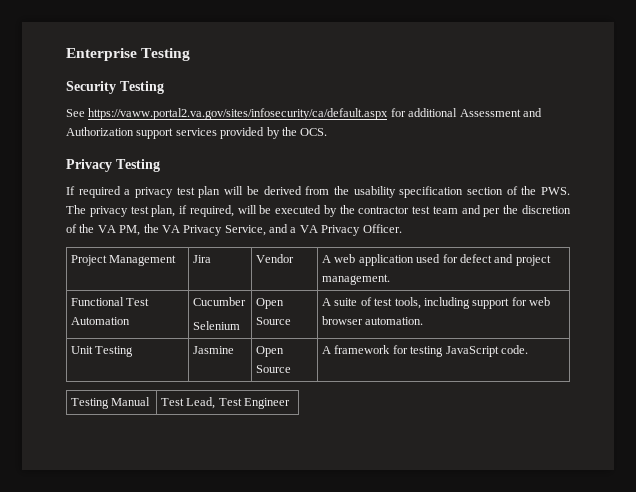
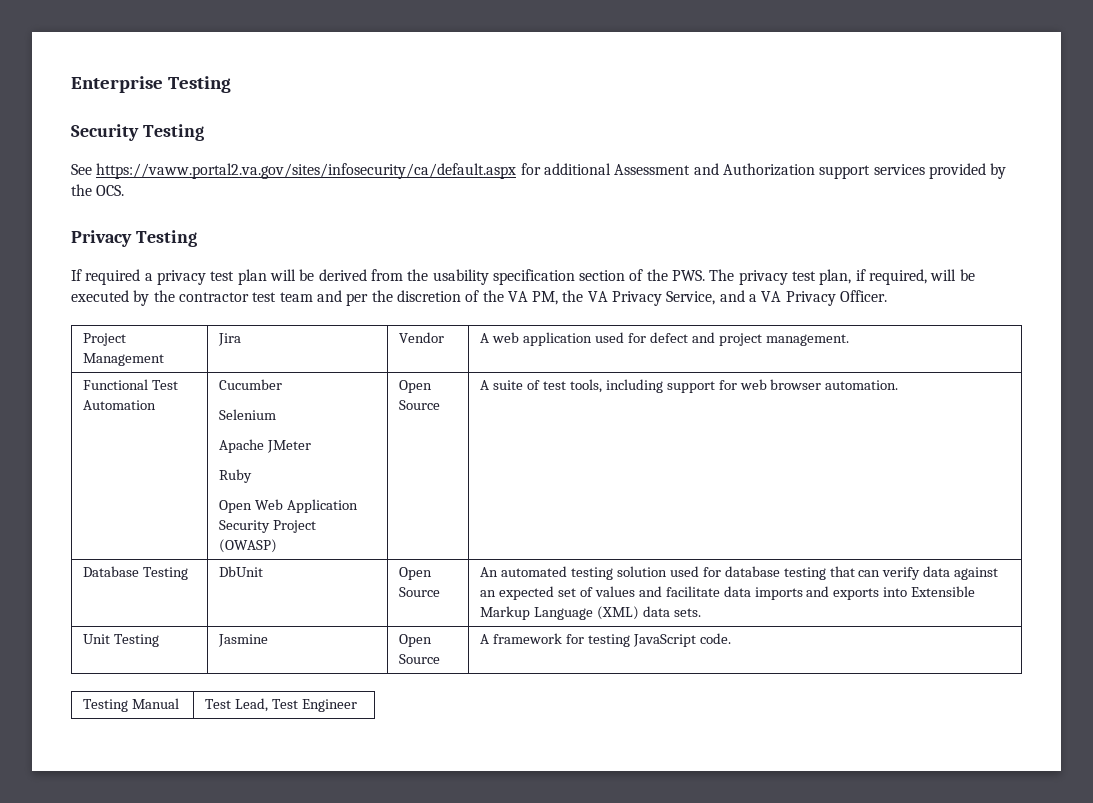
(241, 325) none -> [219,439,312,453] [219,469,253,483] [219,499,359,513] [219,520,317,533] [219,539,278,553] // Apache JMeter // Ruby // Open Web Application Security Project (OWASP)
(424, 321) none -> [83,566,189,580] [219,566,264,577] [399,567,433,580] [399,587,441,597] [480,566,999,580] [480,586,976,600] [480,606,701,620] // Database Testing | DbUnit | Open Source | An automated testing solution used for database testing that can verify data against an expected set of values and facilitate data imports and exports into Extensible Markup Language (XML) data sets.

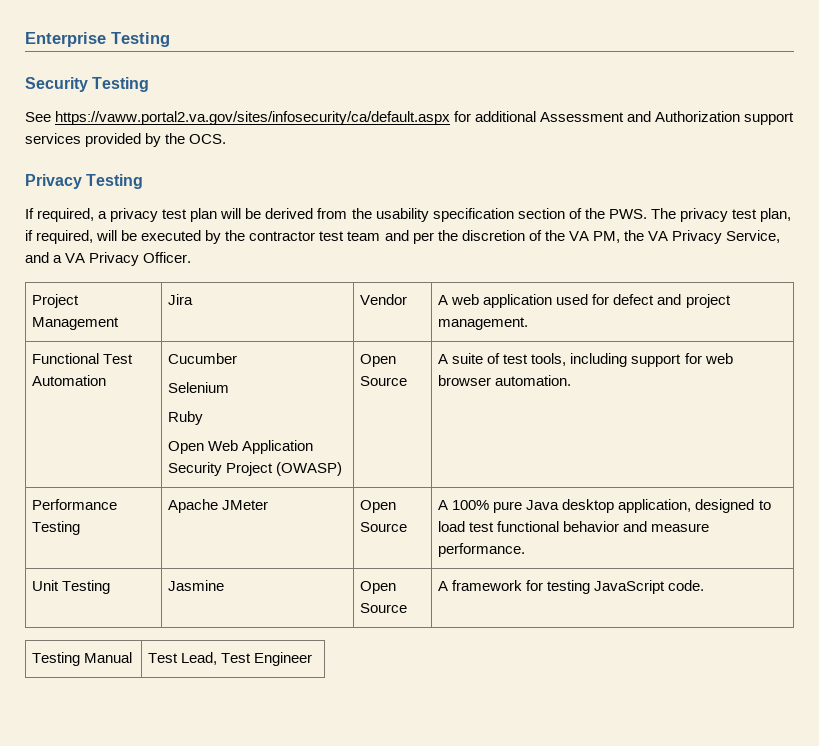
[85,269,141,285] required -> [37,208,95,222] required,
[219,439,312,453] // Apache JMeter -> (230, 387) none
[83,566,189,580] [219,566,264,577] [399,567,433,580] [399,587,441,597] [480,566,999,580] [480,586,976,600] [480,606,701,620] Database Testing | DbUnit | Open Source | An automated testing solution used for database testing that can verify data against an expected set of values and facilitate data imports and exports into Extensible Markup Language (XML) data sets. -> [32,499,118,510] [32,521,81,535] [168,499,269,513] [360,500,397,513] [360,522,408,532] [438,499,771,513] [438,521,710,532] [438,543,526,557] Performance Testing | Apache JMeter | Open Source | A 100% pure Java desktop application, designed to load test functional behavior and measure performance.

